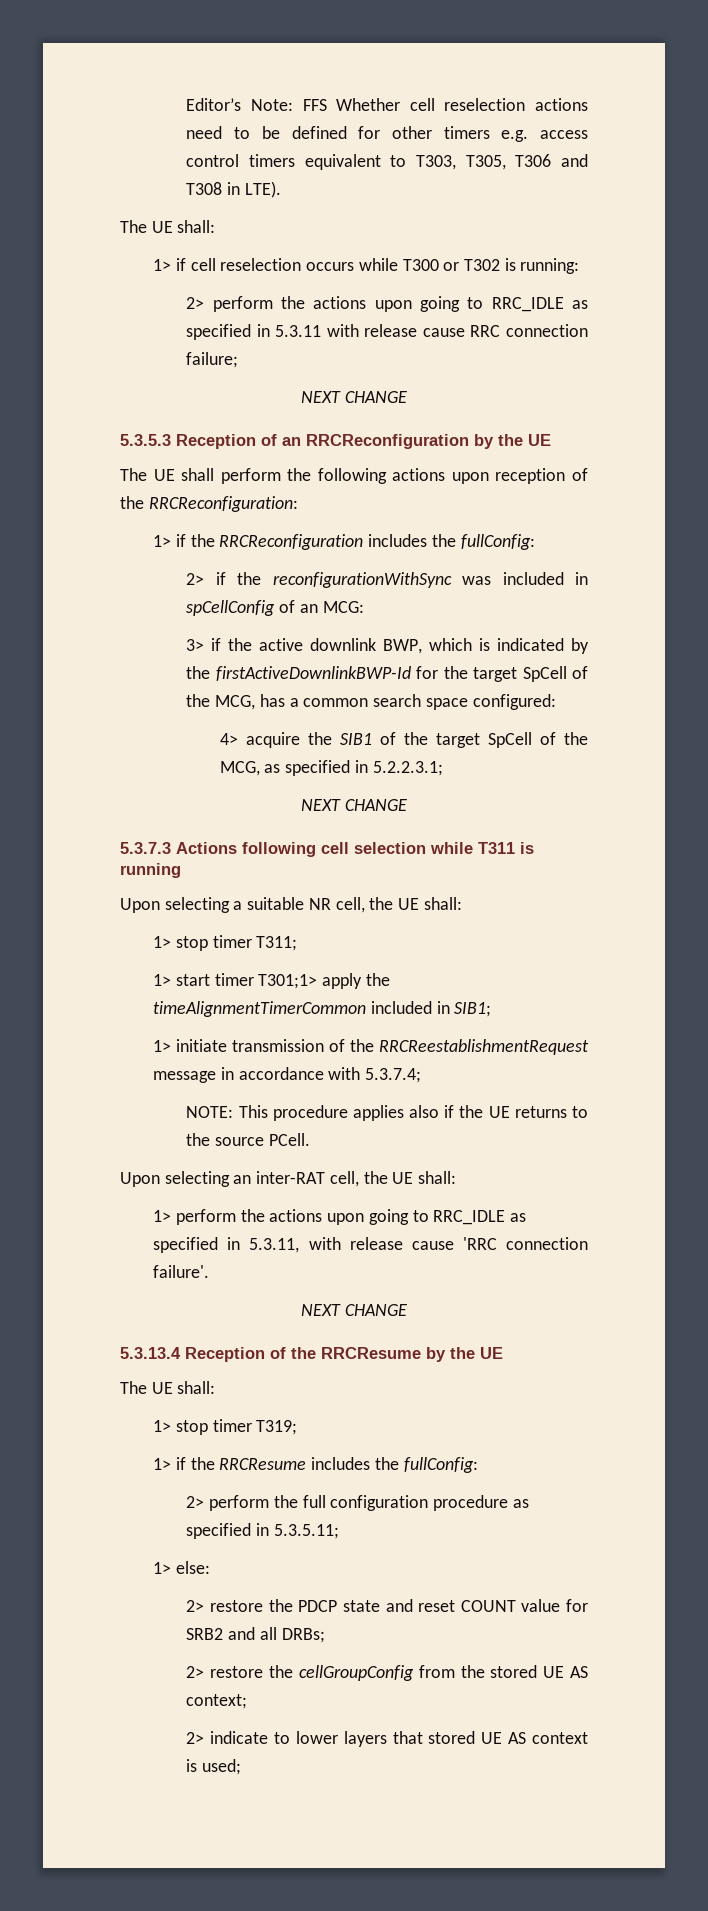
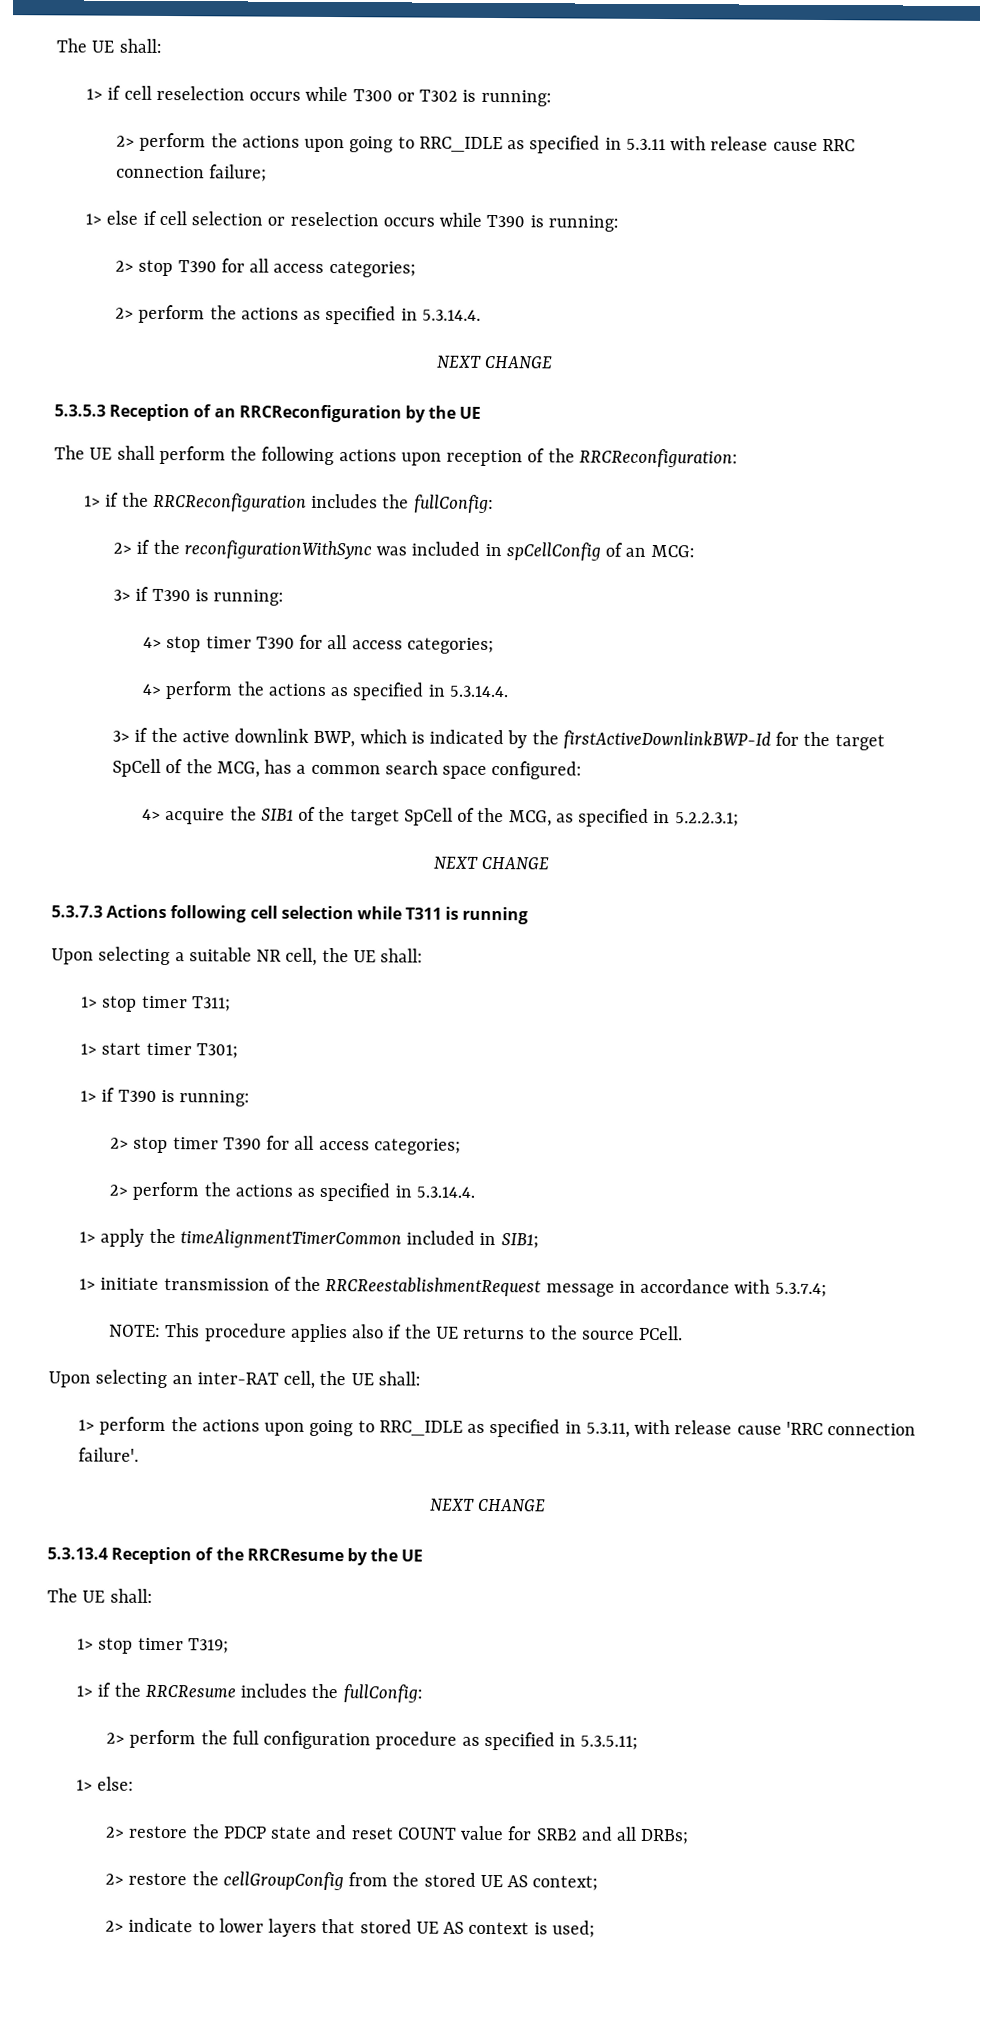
[186,98,588,111] [186,126,588,142] [186,154,589,170] [186,181,281,198] Editor’s Note: FFS Whether cell reselection actions need to be defined for other timers e.g. access control timers equivalent to T303, T305, T306 and T308 in LTE). // -> (56, 45) none
(239, 360) none -> [84,210,619,232] [114,258,416,278] [114,304,481,325] // 1> else if cell selection or reselection occurs while T390 is running: // 2> stop T390 for all access categories; // 2> perform the actions as specified in 5.3.14.4.
(364, 607) none -> [112,586,285,606] [142,634,494,655] [141,681,509,701] // 3> if T390 is running: // 4> stop timer T390 for all access categories; // 4> perform the actions as specified in 5.3.14.4.
[258,974,318,989] T301;1> -> [195,1043,238,1059] [79,1087,251,1107] [109,1135,461,1155] [108,1181,475,1202] [78,1231,96,1243] T301; // 1> if T390 is running: // 2> stop timer T390 for all access categories; // 2> perform the actions as specified in 5.3.14.4. // 1>

